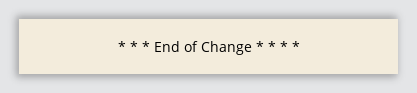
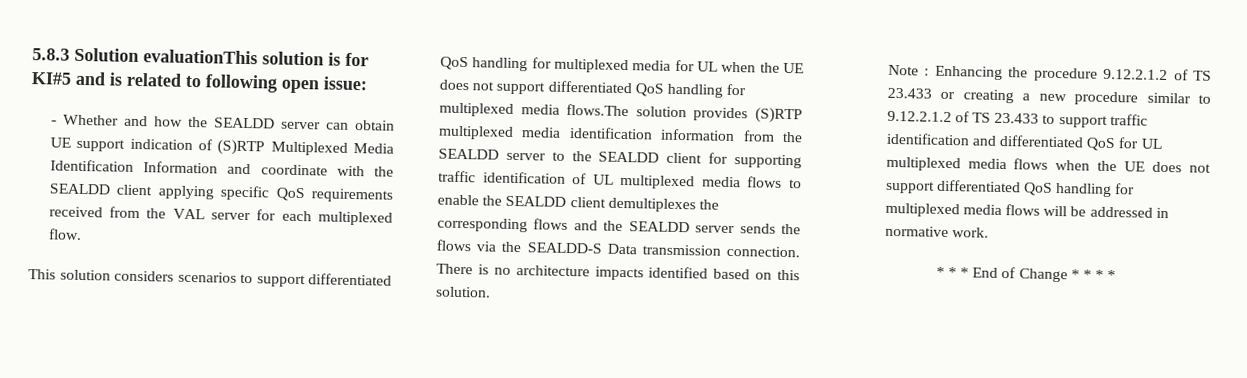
(117, 46) none -> [32,47,369,67] [31,71,368,94] [50,114,395,131] [49,137,394,156] [49,159,394,177] [48,183,393,203] [48,206,393,226] [47,228,82,240] [28,269,392,288] [440,56,804,74] [439,79,747,98] [439,102,803,124] [438,125,803,143] [438,148,802,169] [438,170,802,190] [437,194,719,213] [437,217,801,235] [436,239,800,258] [436,263,800,281] [435,286,491,298] [887,64,1212,82] [886,87,1211,106] [886,110,1148,128] [885,132,1163,152] [885,156,1211,173] [884,179,1136,198] [884,202,1169,219] [884,225,989,238] 5.8.3 Solution evaluationThis solution is for KI#5 and is related to following open issue: // - Whether and how the SEALDD server can obtain UE support indication of (S)RTP Multiplexed Media Identification Information and coordinate with the SEALDD client applying specific QoS requirements received from the VAL server for each multiplexed flow. // This solution considers scenarios to support differentiated QoS handling for multiplexed media for UL when the UE does not support differentiated QoS handling for multiplexed media flows.The solution provides (S)RTP multiplexed media identification information from the SEALDD server to the SEALDD client for supporting traffic identification of UL multiplexed media flows to enable the SEALDD client demultiplexes the corresponding flows and the SEALDD server sends the flows via the SEALDD-S Data transmission connection. There is no architecture impacts identified based on this solution. // Note : Enhancing the procedure 9.12.2.1.2 of TS 23.433 or creating a new procedure similar to 9.12.2.1.2 of TS 23.433 to support traffic identification and differentiated QoS for UL multiplexed media flows when the UE does not support differentiated QoS handling for multiplexed media flows will be addressed in normative work. //

